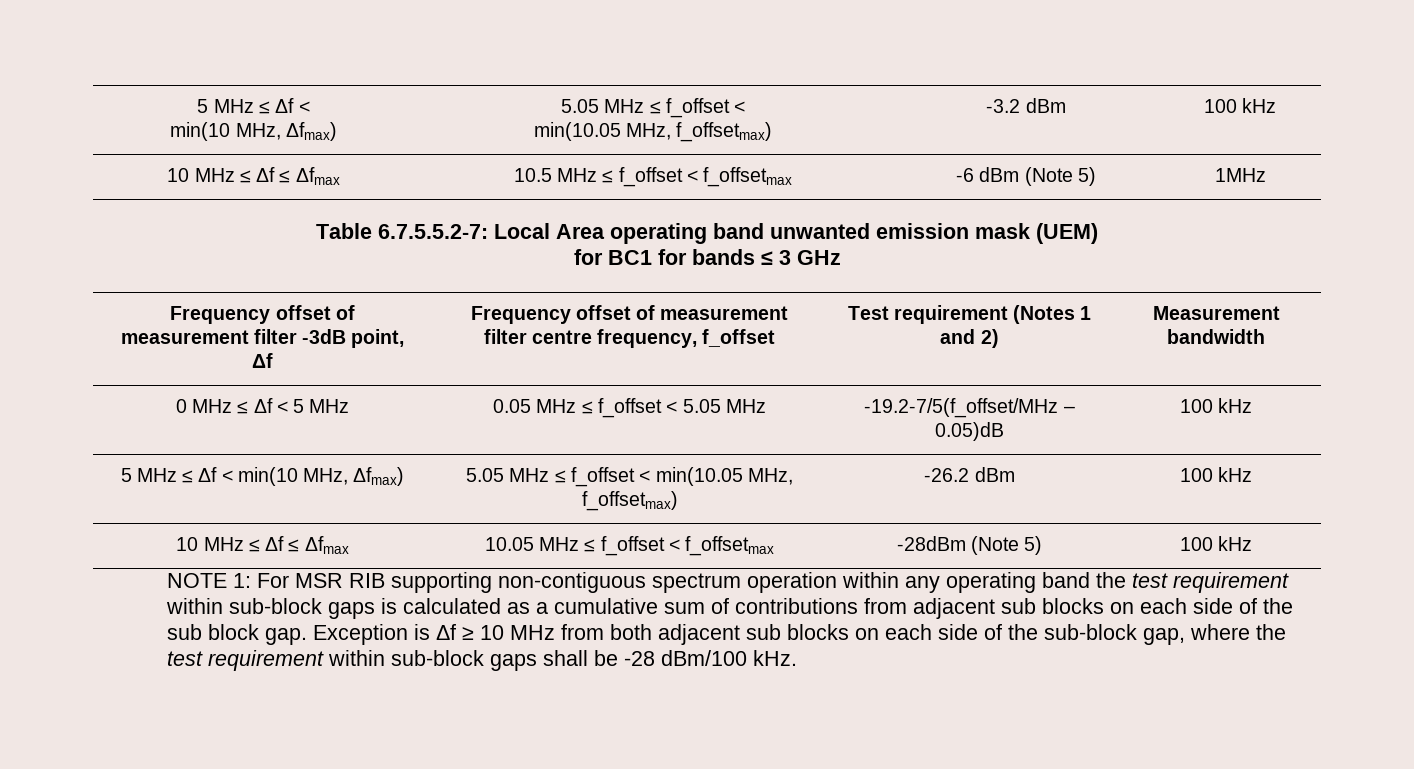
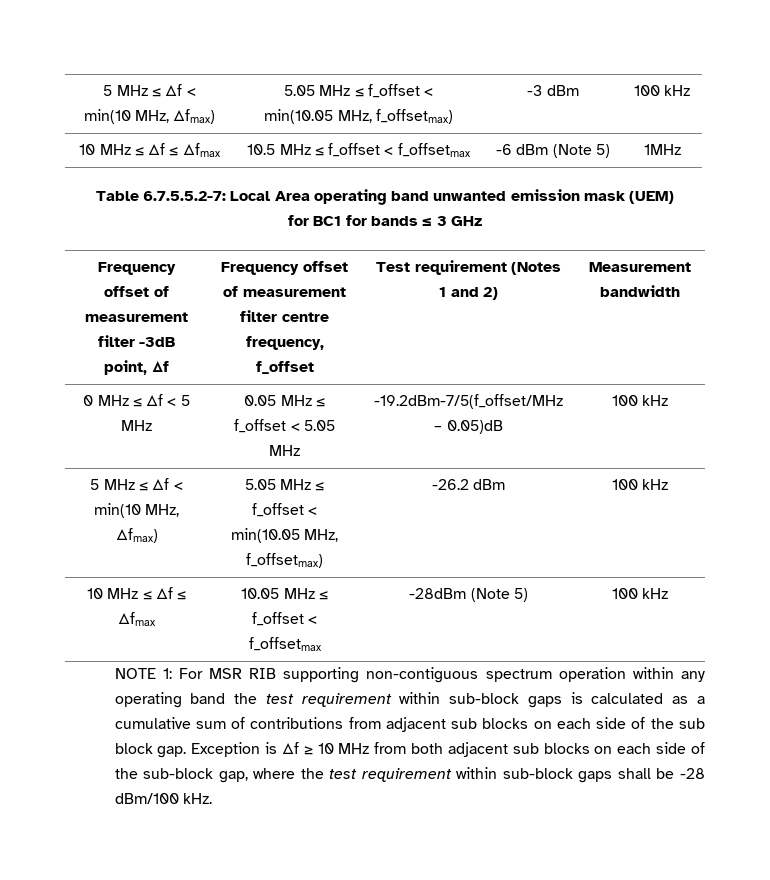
[986,99,1021,113] -3.2 -> [527,85,543,96] -3
[864,398,1059,418] -19.2-7/5(f_offset/MHz -> [374,394,563,409] -19.2dBm-7/5(f_offset/MHz

